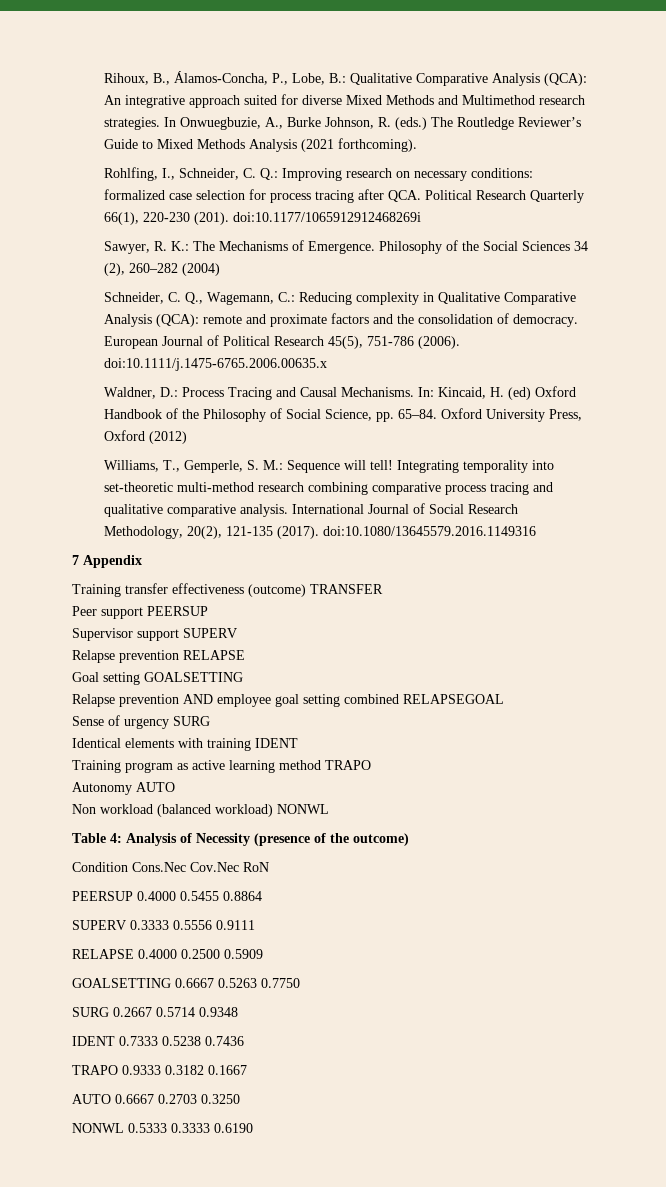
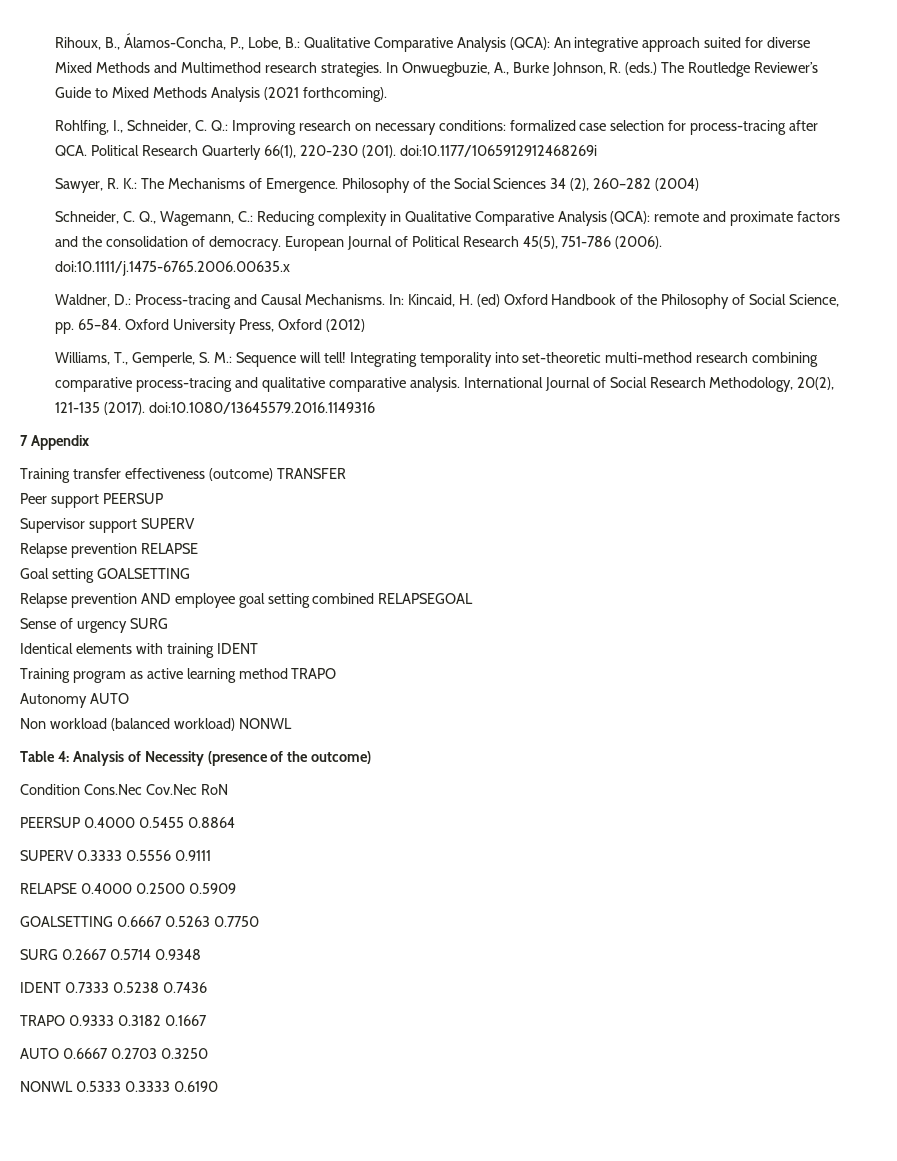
[270,190,355,203] process tracing -> [690,120,787,135] process-tracing
[182,387,273,400] Process Tracing -> [135,294,232,309] Process-tracing
[445,482,530,495] process tracing -> [136,377,233,392] process-tracing

